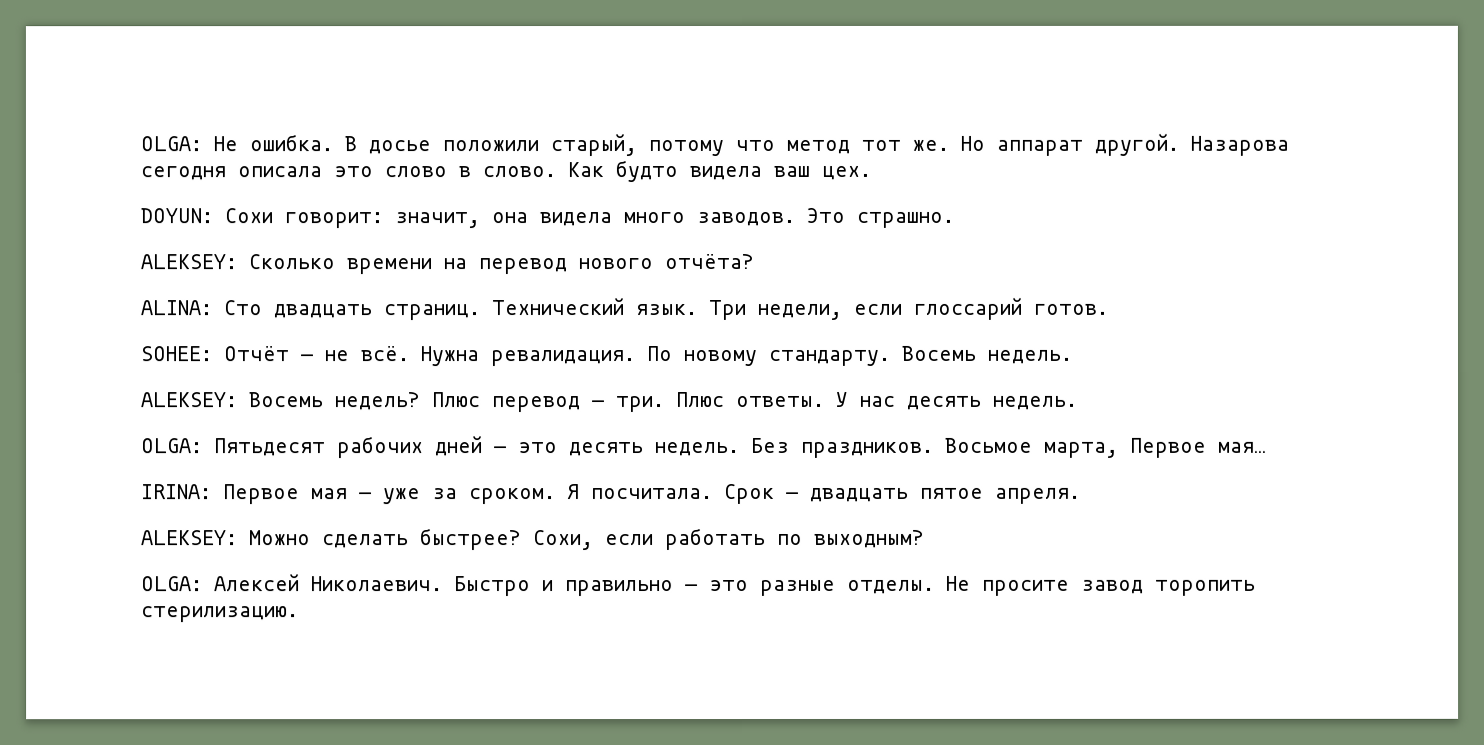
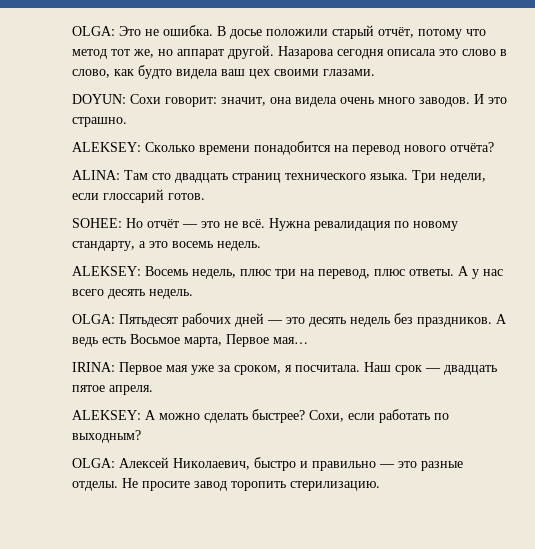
[140,136,238,152] OLGA: Не -> [72,26,159,36] OLGA: Это не
[550,134,637,157] старый, -> [332,25,414,39] старый отчёт,
[912,135,985,151] же. Но -> [133,49,173,58] же, но
[482,162,604,179] слово. Как -> [72,69,134,78] слово, как
[821,165,871,180] цех. -> [249,69,375,79] цех своими глазами.
(612, 219) none -> [340,97,374,104] очень
[806,207,845,223] Это -> [474,94,507,104] И это
(432, 266) none -> [254,141,331,155] понадобится
[223,298,697,321] Сто двадцать страниц. Технический язык. -> [124,170,408,183] Там сто двадцать страниц технического языка.
[223,345,1072,367] [141,391,896,413] Отчёт — не всё. Нужна ревалидация. По новому стандарту. Восемь недель. // ALEKSEY: Восемь недель? Плюс перевод — три. Плюс ответы. У нас -> [126,218,458,231] [72,241,261,251] [72,266,503,279] [72,289,104,296] Но отчёт — это не всё. Нужна ревалидация по новому стандарту, а это восемь недель. // ALEKSEY: Восемь недель, плюс три на перевод, плюс ответы. А у нас всего
[655,437,934,458] недель. Без праздников. -> [350,313,507,327] [72,337,126,347] недель без праздников. А ведь есть
[359,492,372,500] — -> (188, 368) none
[469,483,775,505] сроком. Я посчитала. Срок -> [234,362,422,375] сроком, я посчитала. Наш срок
[249,530,311,546] Можно -> [145,410,200,420] А можно
[311,576,531,597] Николаевич. Быстро -> [173,457,296,471] Николаевич, быстро

